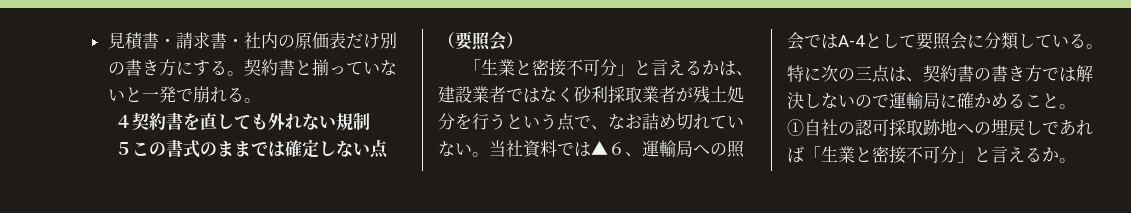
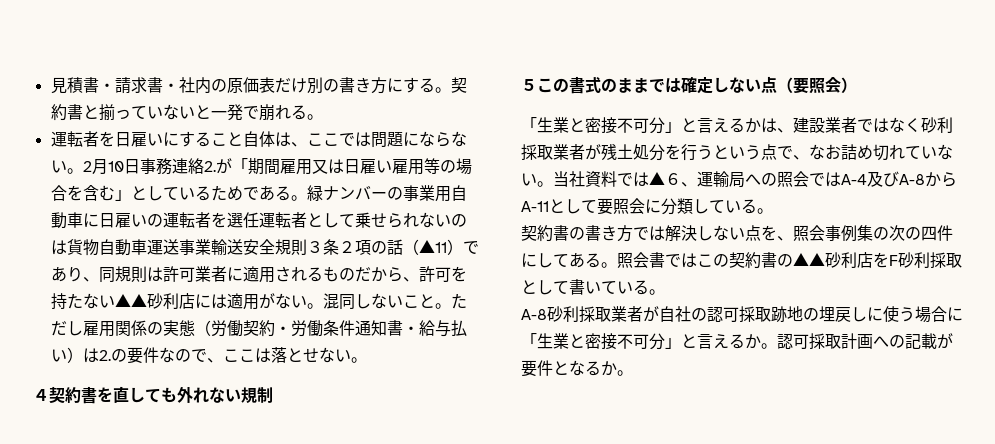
(261, 100) none -> [50,131,467,148] [50,158,472,175] [50,185,467,202] [50,212,467,229] [50,239,479,256] [50,266,467,283] [50,293,467,310] [50,320,467,337] [50,347,367,364] // 運転者を日雇いにすること自体は、ここでは問題にならない。2月10日事務連絡2.が「期間雇用又は日雇い雇用等の場合を含む」としているためである。緑ナンバーの事業用自動車に日雇いの運転者を選任運転者として乗せられないのは貨物自動車運送事業輸送安全規則３条２項の話（▲11）であり、同規則は許可業者に適用されるものだから、許可を持たない▲▲砂利店には適用がない。混同しないこと。ただし雇用関係の実態（労働契約・労働条件通知書・給与払い）は2.の要件なので、ここは落とせない。
(865, 41) none -> [867,171,957,187] [521,201,549,212] 及びA-8からA-11
[787,65,923,83] 特に次の三点は、 -> (773, 211) none
[855,92,1076,109] [787,119,804,136] ので運輸局に確かめること。 // ① -> [745,225,953,242] [521,252,962,269] [521,279,665,295] [521,306,659,323] 点を、照会事例集の次の四件にしてある。照会書ではこの契約書の▲▲砂利店をF砂利採取として書いている。 // A-8砂利採取業者が
[957,124,974,134] へ -> (803, 314) none
[1042,120,1093,136] [787,146,804,163] であれば -> [867,306,963,323] に使う場合に
(1076, 160) none -> [777,333,953,350] [521,360,633,377] 認可採取計画への記載が要件となるか。

